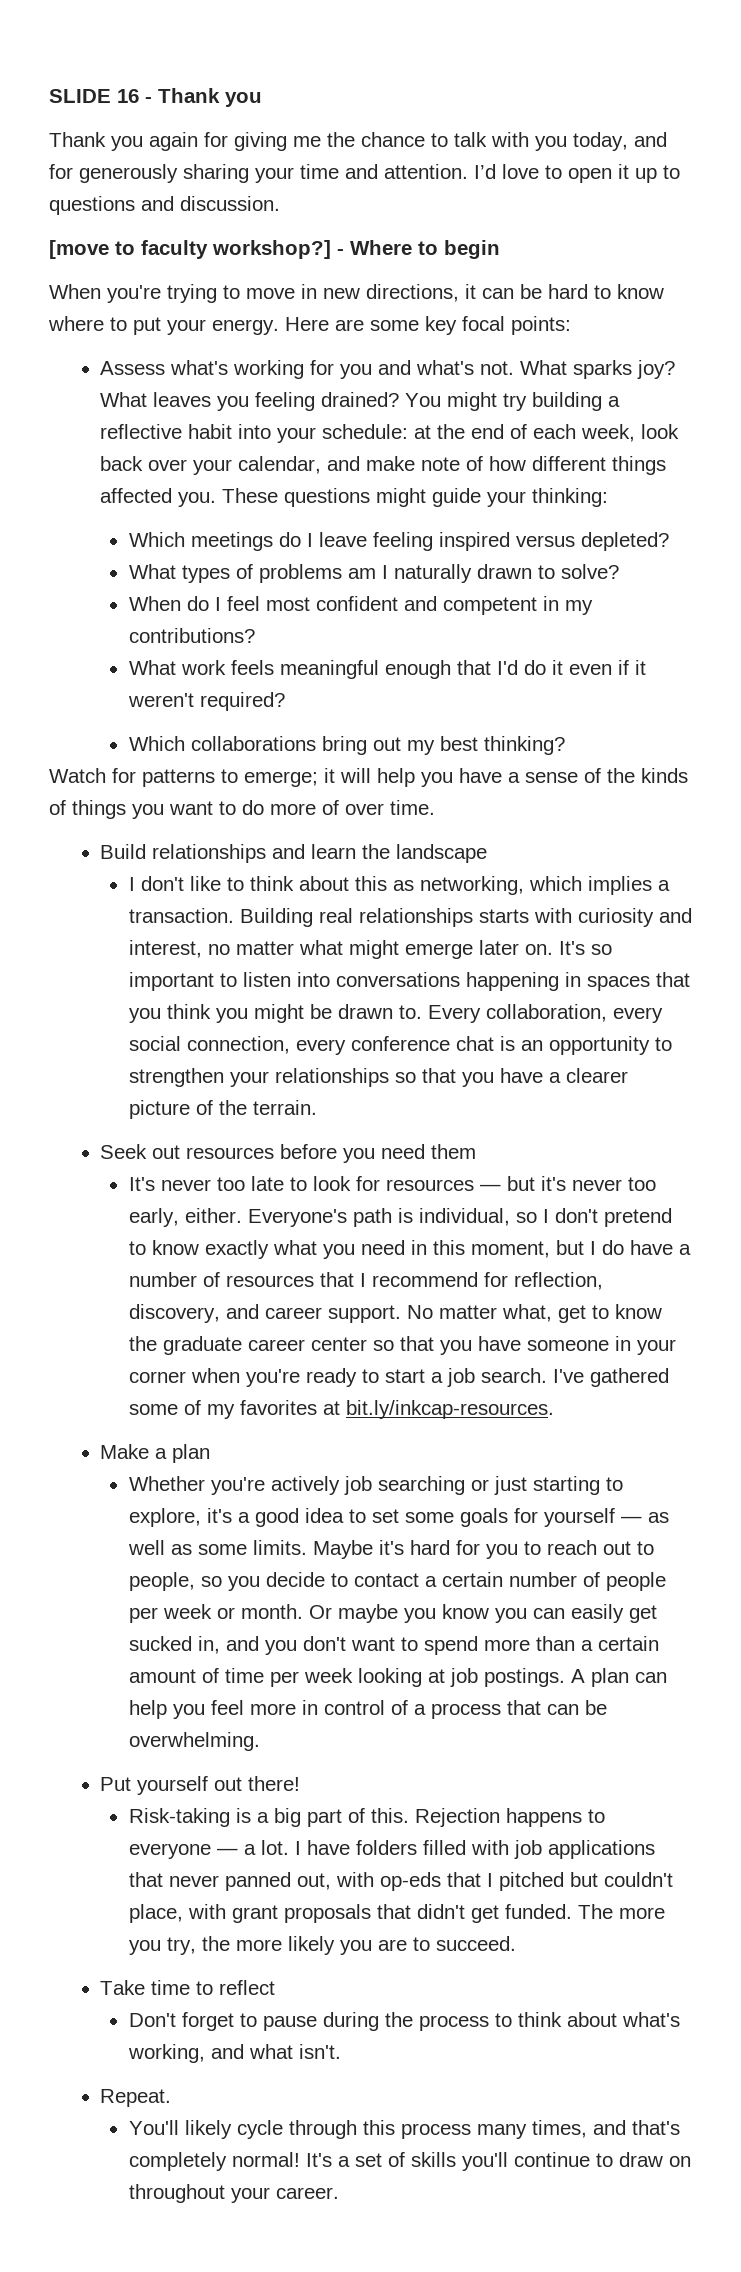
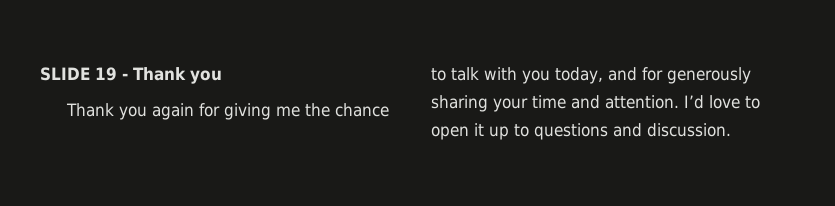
[117,89,139,103] 16 -> [95,67,117,81] 19
[49,240,500,259] [49,284,664,303] [48,316,571,335] [100,360,676,379] [100,392,621,411] [100,424,680,443] [100,456,667,475] [100,488,609,507] [128,532,669,551] [128,564,619,583] [128,596,593,615] [128,628,255,643] [128,660,646,679] [127,692,285,711] [128,736,565,755] [49,768,688,787] [49,800,435,819] [100,844,488,863] [128,876,670,895] [128,908,692,927] [128,940,612,959] [128,972,690,991] [128,1004,663,1023] [128,1036,672,1055] [128,1068,628,1087] [128,1100,317,1119] [100,1144,477,1163] [128,1176,656,1191] [128,1208,672,1227] [128,1240,691,1259] [128,1272,603,1290] [128,1304,662,1323] [128,1336,676,1355] [128,1368,669,1387] [128,1400,554,1419] [100,1444,211,1463] [128,1476,623,1495] [128,1508,669,1527] [127,1540,654,1559] [128,1572,666,1591] [128,1604,657,1623] [128,1636,659,1655] [128,1668,667,1687] [128,1700,607,1719] [128,1732,260,1751] [100,1776,301,1795] [128,1808,605,1827] [128,1840,655,1859] [128,1872,673,1891] [128,1904,665,1923] [128,1936,516,1955] [100,1980,276,1995] [128,2012,680,2031] [127,2044,341,2063] [100,2089,172,2107] [128,2120,680,2139] [128,2152,691,2171] [128,2184,339,2203] // [move to faculty workshop?] - Where to begin // When you're trying to move in new directions, it can be hard to know where to put your energy. Here are some key focal points: // Assess what's working for you and what's not. What sparks joy? What leaves you feeling drained? You might try building a reflective habit into your schedule: at the end of each week, look back over your calendar, and make note of how different things affected you. These questions might guide your thinking: // Which meetings do I leave feeling inspired versus depleted? // What types of problems am I naturally drawn to solve? // When do I feel most confident and competent in my contributions? // What work feels meaningful enough that I'd do it even if it weren't required? // Which collaborations bring out my best thinking? // Watch for patterns to emerge; it will help you have a sense of the kinds of things you want to do more of over time. // Build relationships and learn the landscape // I don't like to think about this as networking, which implies a transaction. Building real relationships starts with curiosity and interest, no matter what might emerge later on. It's so important to listen into conversations happening in spaces that you think you might be drawn to. Every collaboration, every social connection, every conference chat is an opportunity to strengthen your relationships so that you have a clearer picture of the terrain. // Seek out resources before you need them // It's never too late to look for resources — but it's never too early, either. Everyone's path is individual, so I don't pretend to know exactly what you need in this moment, but I do have a number of resources that I recommend for reflection, discovery, and career support. No matter what, get to know the graduate career center so that you have someone in your corner when you're ready to start a job search. I've gathered some of my favorites at bit.ly/inkcap-resources. // Make a plan // Whether you're actively job searching or just starting to explore, it's a good idea to set some goals for yourself — as well as some limits. Maybe it's hard for you to reach out to people, so you decide to contact a certain number of people per week or month. Or maybe you know you can easily get sucked in, and you don't want to spend more than a certain amount of time per week looking at job postings. A plan can help you feel more in control of a process that can be overwhelming. // Put yourself out there! // Risk-taking is a big part of this. Rejection happens to everyone — a lot. I have folders filled with job applications that never panned out, with op-eds that I pitched but couldn't place, with grant proposals that didn't get funded. The more you try, the more likely you are to succeed. // Take time to reflect // Don't forget to pause during the process to think about what's working, and what isn't. // Repeat. // You'll likely cycle through this process many times, and that's completely normal! It's a set of skills you'll continue to draw on throughout your career. -> (731, 130) none

